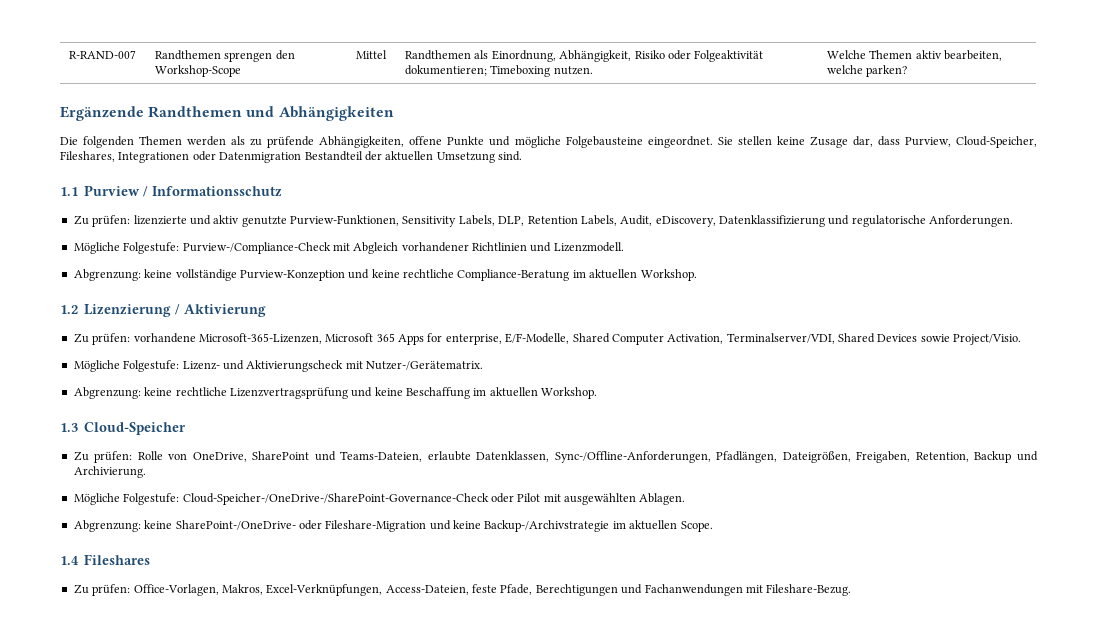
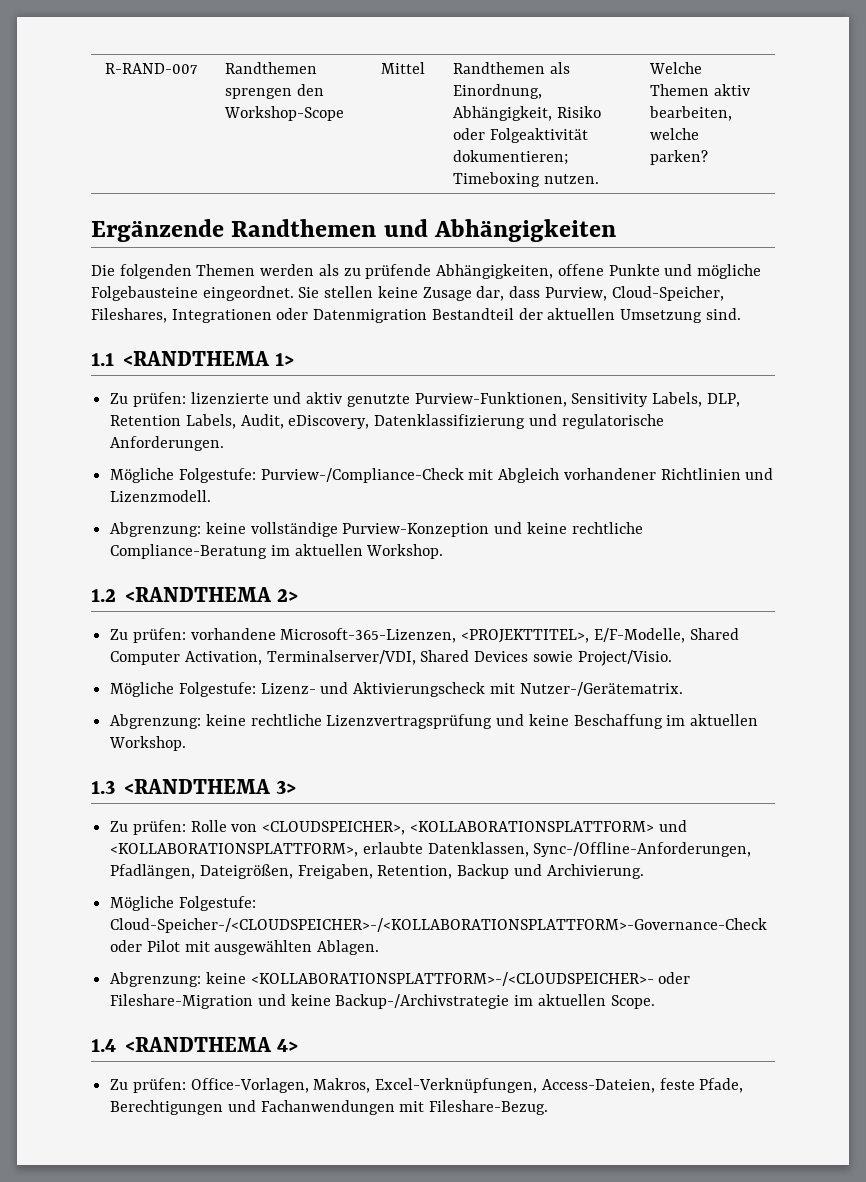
[84,185,283,197] Purview / Informationsschutz -> [122,351,295,366] <RANDTHEMA 1>
[84,304,267,317] Lizenzierung / Aktivierung -> [124,587,299,602] <RANDTHEMA 2>
[325,333,502,345] Microsoft 365 Apps for enterprise, -> [461,629,590,643] <PROJEKTTITEL>,
[84,422,187,435] Cloud-Speicher -> [123,779,297,794] <RANDTHEMA 3>
[192,451,423,462] OneDrive, SharePoint und Teams-Dateien, -> [262,820,687,835] [110,843,359,857] <CLOUDSPEICHER>, <KOLLABORATIONSPLATTFORM> und <KOLLABORATIONSPLATTFORM>,
[182,493,489,505] Cloud-Speicher-/OneDrive-/SharePoint-Governance-Check -> [110,918,768,933] Cloud-Speicher-/<CLOUDSPEICHER>-/<KOLLABORATIONSPLATTFORM>-Governance-Check
[175,520,296,530] SharePoint-/OneDrive- -> [250,972,654,986] <KOLLABORATIONSPLATTFORM>-/<CLOUDSPEICHER>-
[84,554,151,565] Fileshares -> [124,1037,299,1052] <RANDTHEMA 4>

